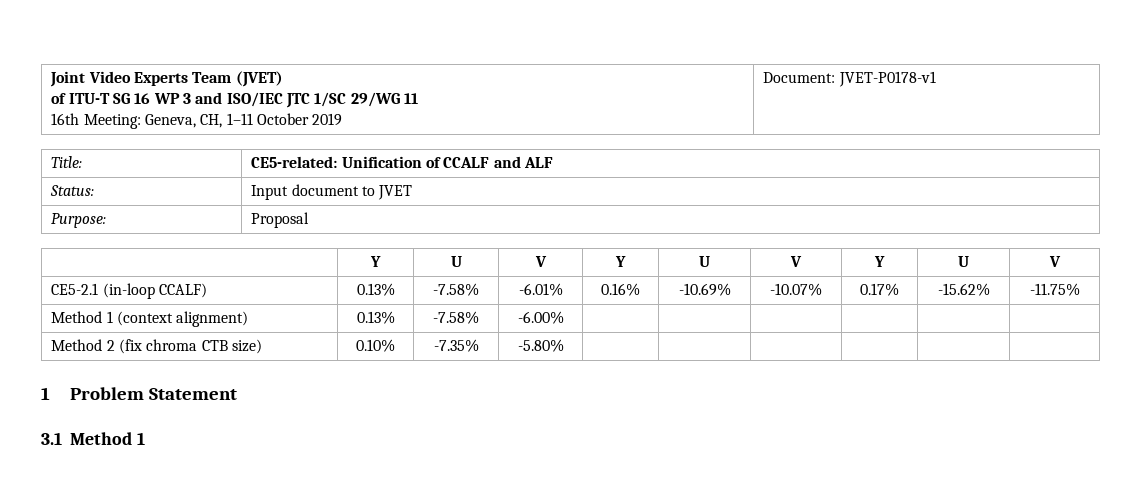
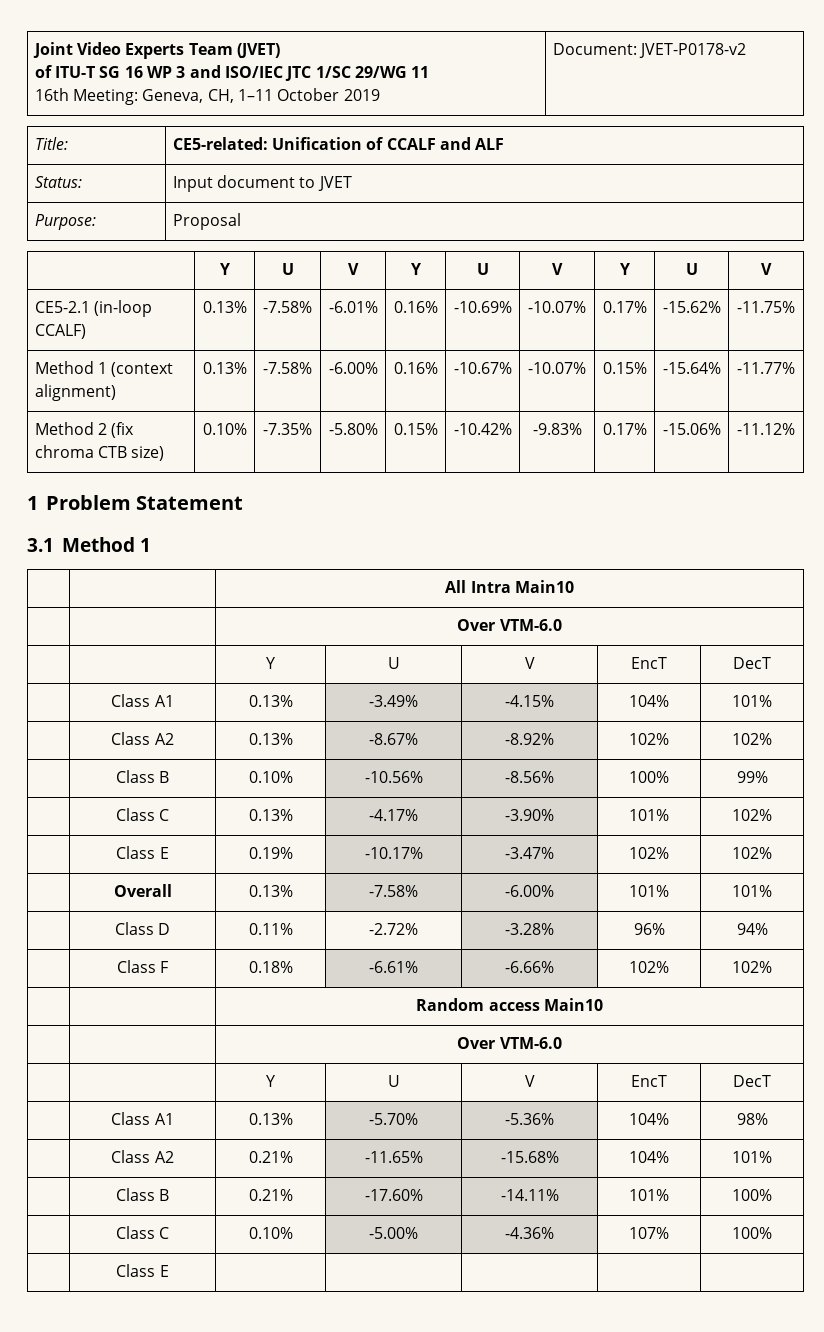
[838,71,936,87] JVET-P0178-v1 -> [638,43,746,58] JVET-P0178-v2
(564, 317) | | | | | -> [393,362,438,374] [453,362,512,374] [528,362,586,374] [602,362,647,374] [662,362,721,374] [737,362,795,374] 0.16% | -10.67% | -10.07% | 0.15% | -15.64% | -11.77%
(564, 345) | | | | | -> [393,423,438,435] [453,423,512,435] [532,423,582,435] [602,423,647,435] [662,423,721,435] [737,423,795,435] 0.15% | -10.42% | -9.83% | 0.17% | -15.06% | -11.12%
(146, 438) none -> [445,580,574,593] [457,619,562,631] [266,657,275,669] [387,657,400,669] [524,657,535,669] [631,657,667,669] [733,657,771,669] [111,694,174,707] [248,695,293,707] [369,695,418,707] [505,695,554,707] [629,695,669,707] [732,695,772,707] [111,732,174,745] [248,733,293,745] [369,733,418,745] [505,733,554,745] [629,733,669,745] [732,733,772,745] [115,770,170,783] [248,771,293,783] [364,771,423,783] [505,771,554,783] [629,771,669,783] [736,771,768,783] [115,808,170,821] [248,809,293,821] [369,809,418,821] [505,809,554,821] [629,809,669,821] [732,809,772,821] [116,846,169,859] [248,847,293,859] [364,847,423,859] [505,847,554,859] [629,847,669,859] [732,847,772,859] [113,884,172,897] [248,885,293,897] [369,885,418,897] [505,885,554,897] [629,885,669,897] [732,885,772,897] [114,922,171,935] [248,923,293,935] [369,923,418,935] [505,923,554,935] [633,923,665,935] [736,923,768,935] [116,960,169,973] [248,961,293,973] [369,961,418,973] [505,961,554,973] [629,961,669,973] [732,961,772,973] [416,998,603,1011] [457,1037,562,1049] [266,1075,275,1087] [387,1075,400,1087] [524,1075,535,1087] [631,1075,667,1087] [733,1075,771,1087] [111,1112,174,1125] [248,1113,293,1125] [369,1113,418,1125] [505,1113,554,1125] [629,1113,669,1125] [736,1113,768,1125] [111,1150,174,1163] [248,1151,293,1163] [364,1151,423,1163] [500,1151,559,1163] [629,1151,669,1163] [732,1151,772,1163] [115,1188,170,1201] [248,1189,293,1201] [364,1189,423,1201] [500,1189,559,1201] [629,1189,669,1201] [732,1189,772,1201] [115,1226,170,1239] [248,1227,293,1239] [369,1227,418,1239] [505,1227,554,1239] [629,1227,669,1239] [732,1227,772,1239] [116,1264,169,1277] // | | All Intra Main10 // | | Over VTM-6.0 // | | Y | U | V | EncT | DecT // | Class A1 | 0.13% | -3.49% | -4.15% | 104% | 101% // | Class A2 | 0.13% | -8.67% | -8.92% | 102% | 102% // | Class B | 0.10% | -10.56% | -8.56% | 100% | 99% // | Class C | 0.13% | -4.17% | -3.90% | 101% | 102% // | Class E | 0.19% | -10.17% | -3.47% | 102% | 102% // | Overall | 0.13% | -7.58% | -6.00% | 101% | 101% // | Class D | 0.11% | -2.72% | -3.28% | 96% | 94% // | Class F | 0.18% | -6.61% | -6.66% | 102% | 102% // | | Random access Main10 // | | Over VTM-6.0 // | | Y | U | V | EncT | DecT // | Class A1 | 0.13% | -5.70% | -5.36% | 104% | 98% // | Class A2 | 0.21% | -11.65% | -15.68% | 104% | 101% // | Class B | 0.21% | -17.60% | -14.11% | 101% | 100% // | Class C | 0.10% | -5.00% | -4.36% | 107% | 100% // | Class E | | | | |

